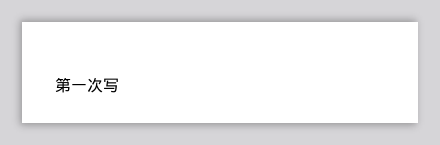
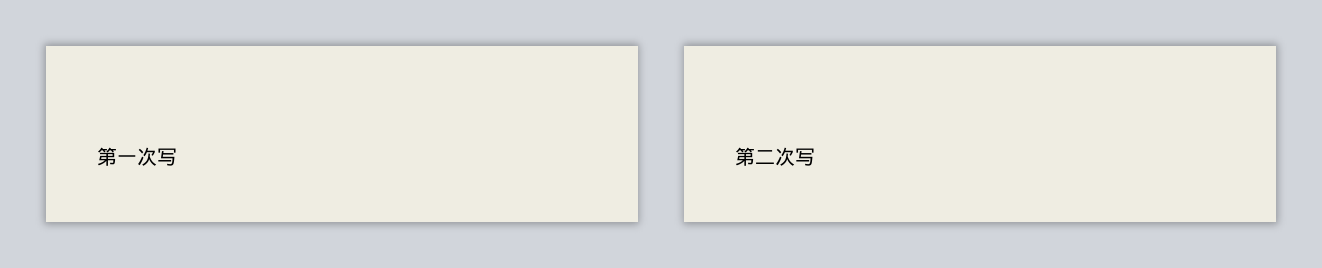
(119, 85) none -> [735,147,815,166] // 第二次写

